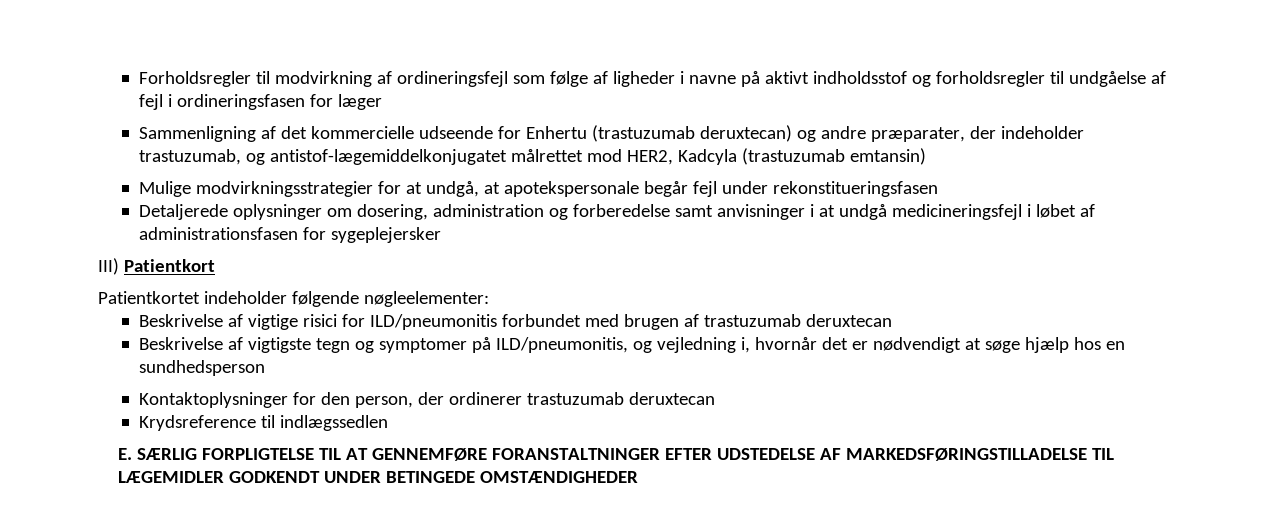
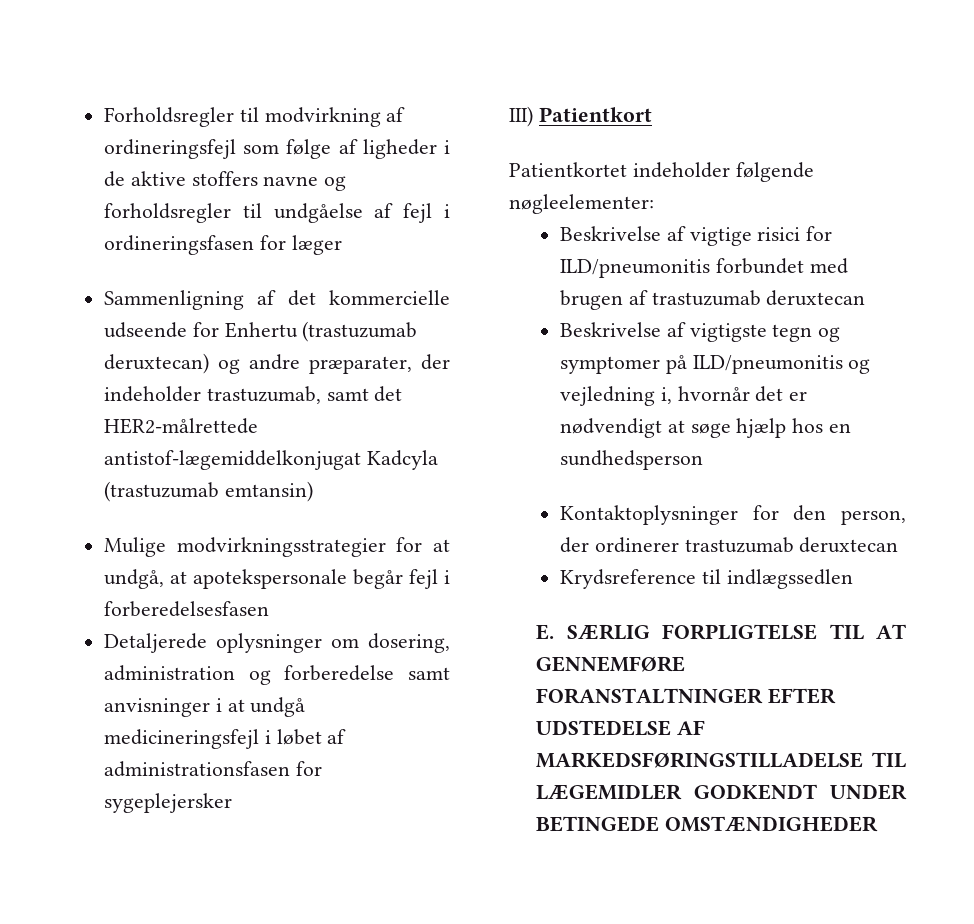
[688,71,907,87] navne på aktivt indholdsstof -> [103,171,319,187] de aktive stoffers navne
[245,149,673,165] og antistof-lægemiddelkonjugatet målrettet mod HER2, -> [326,386,403,402] [103,418,258,434] [103,450,361,470] samt det HER2-målrettede antistof-lægemiddelkonjugat
[721,181,938,197] under rekonstitueringsfasen -> [444,570,450,584] [103,601,269,617] i forberedelsesfasen
[495,337,628,353] ILD/pneumonitis, -> [692,355,843,374] ILD/pneumonitis

